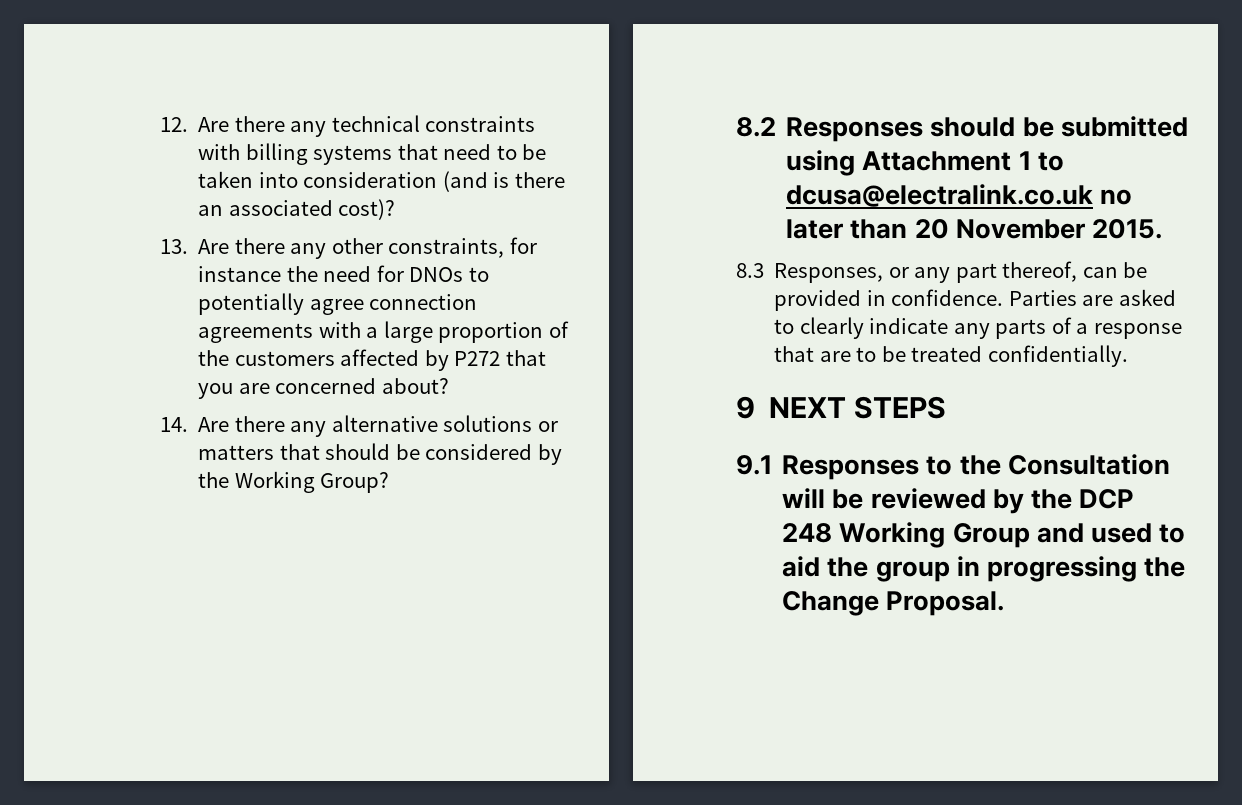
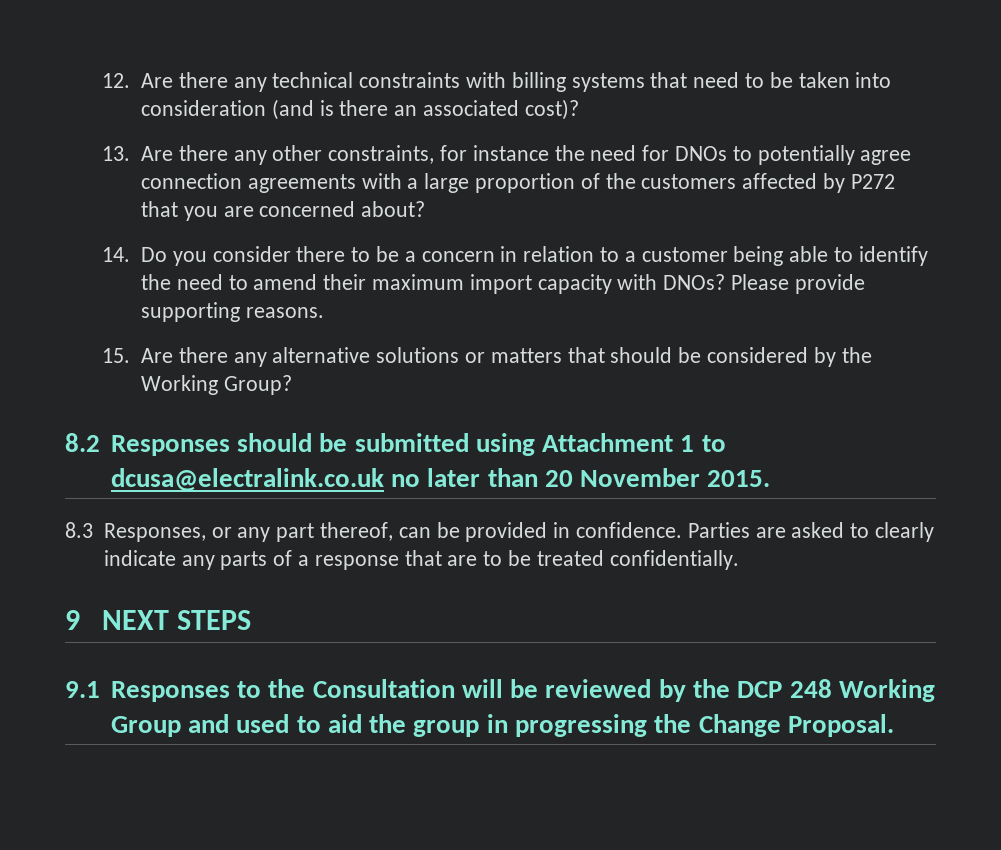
(188, 424) none -> [140,246,928,266] [140,274,865,294] [140,302,324,322] [102,348,131,363] Do you consider there to be a concern in relation to a customer being able to identify the need to amend their maximum import capacity with DNOs? Please provide supporting reasons. // 15.

